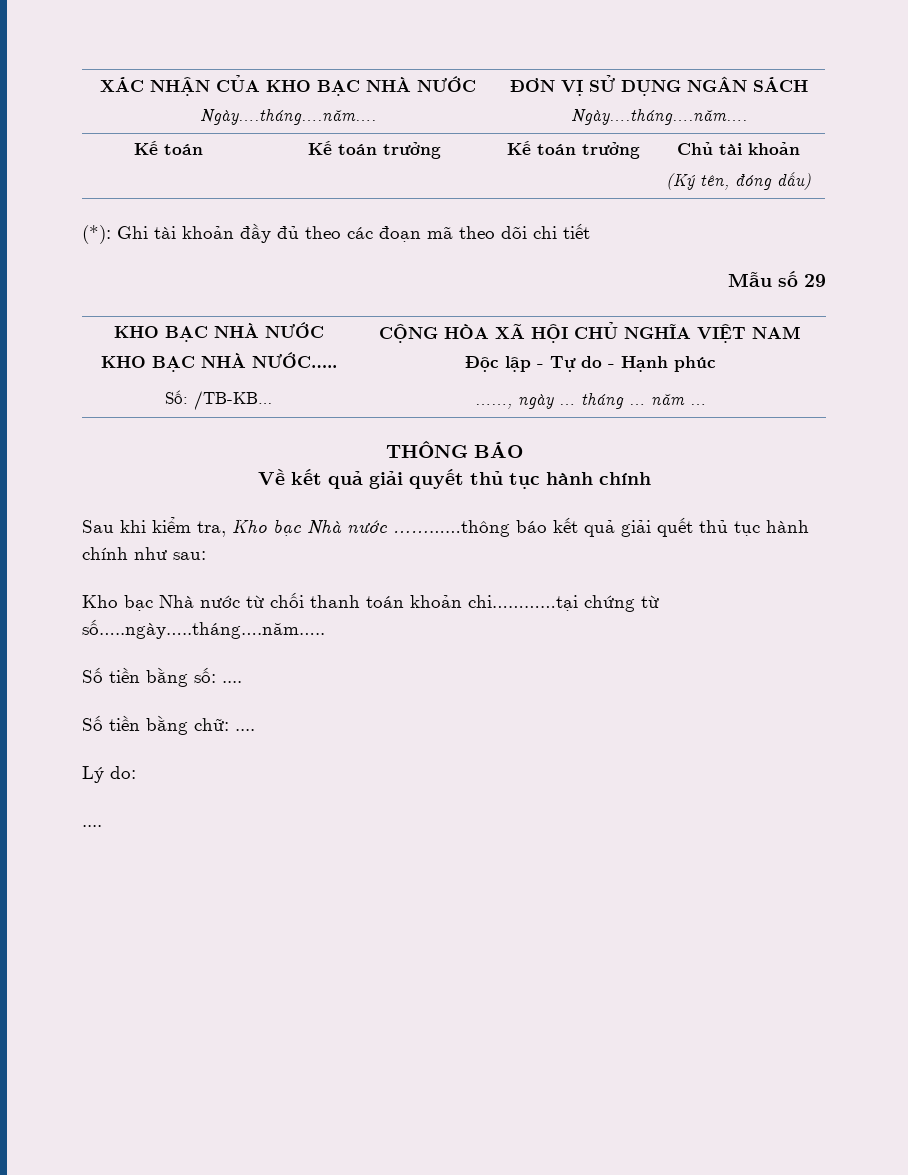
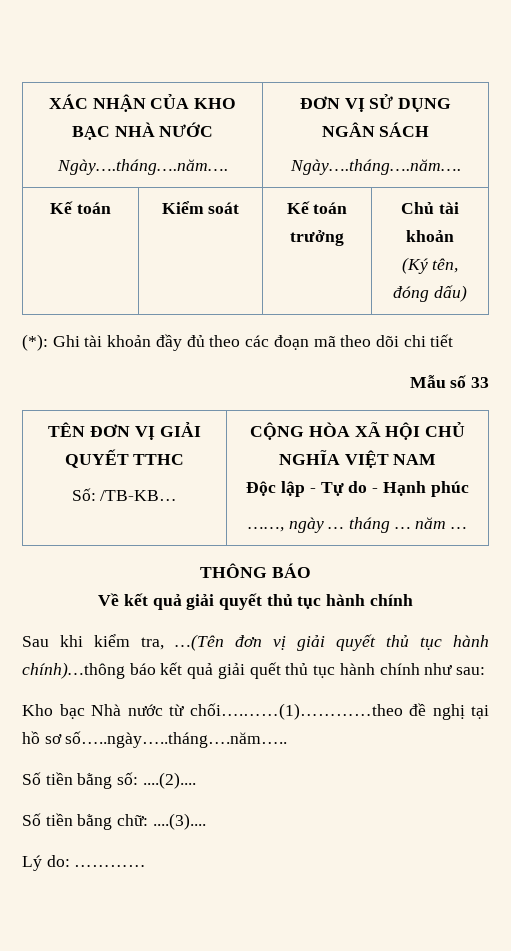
[307,141,441,159] Kế toán trưởng -> [161,201,240,214] Kiểm soát
[804,274,826,287] [113,322,324,342] [100,352,337,372] 29 // KHO BẠC NHÀ NƯỚC // KHO BẠC NHÀ NƯỚC….. -> [471,377,490,388] [48,422,201,440] [64,449,185,468] 33 // TÊN ĐƠN VỊ GIẢI QUYẾT TTHC
[232,519,510,537] Kho bạc Nhà nước …………thông -> [175,634,489,651] [22,662,125,679] …(Tên đơn vị giải quyết thủ tục hành chính)…thông
[270,592,659,612] chối thanh toán khoản chi…………tại chứng từ -> [189,703,489,720] [22,731,62,744] chối….……(1)…………theo đề nghị tại hồ sơ
[222,681,242,683] .... -> [142,772,196,789] ....(2)....
[235,729,255,731] .... -> [152,813,206,830] ....(3)....
[82,825,102,827] // .... -> [74,865,147,867] …………

